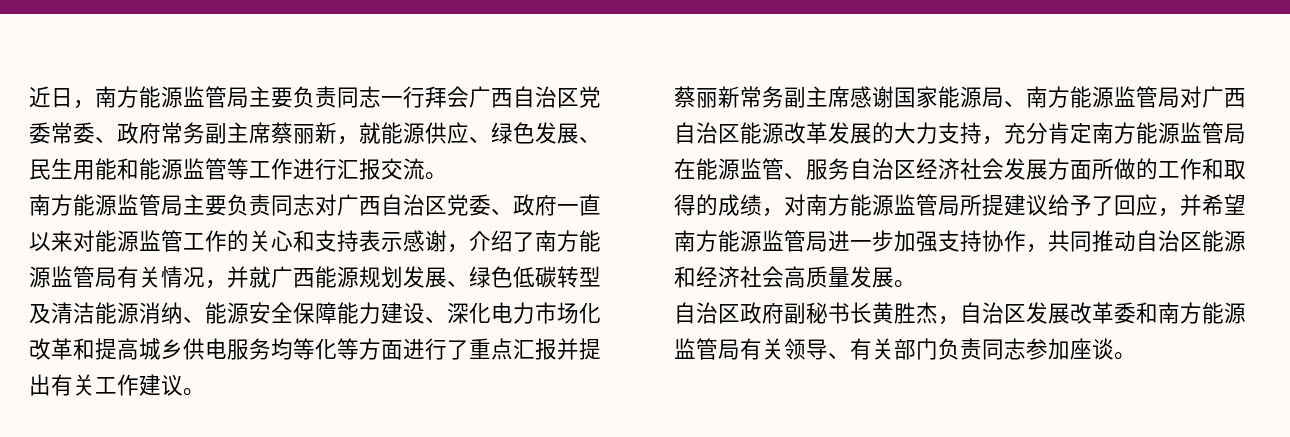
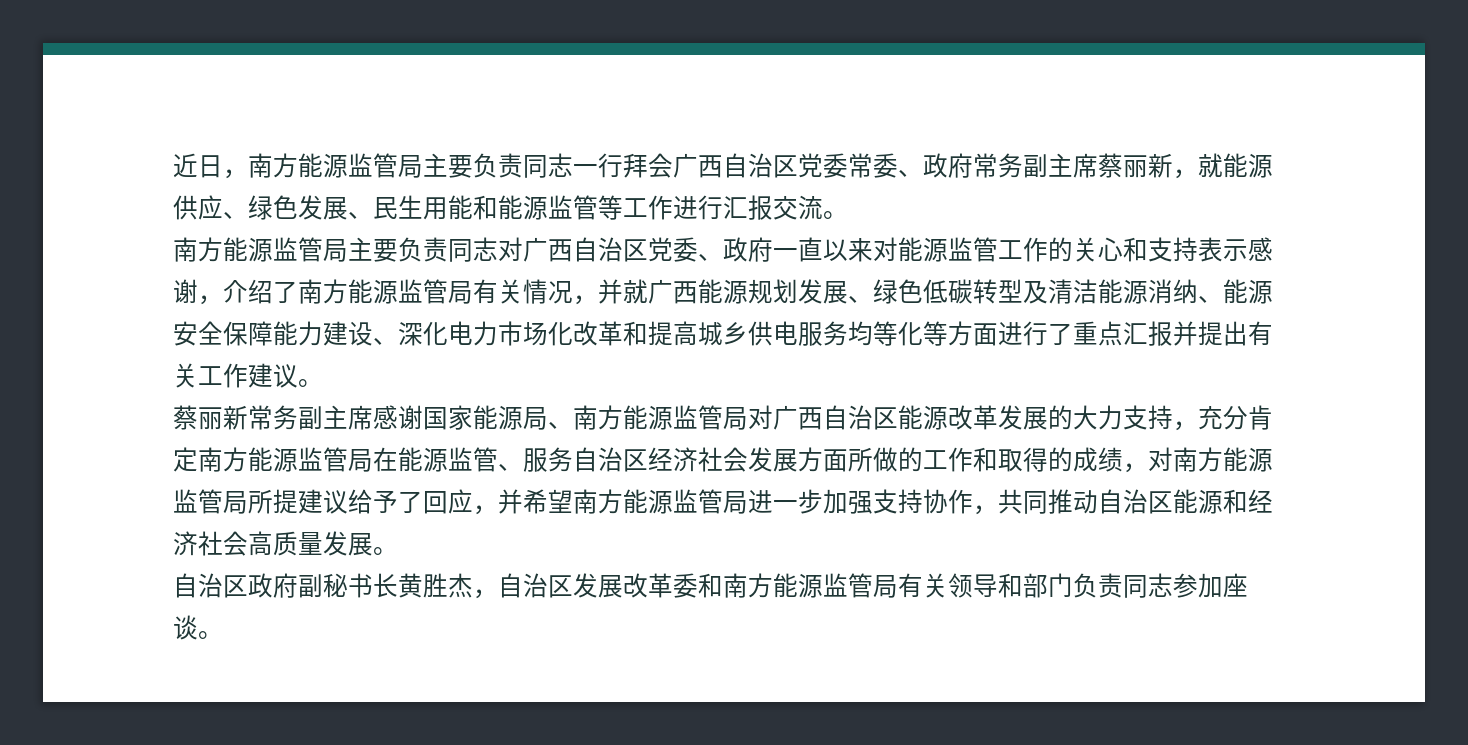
[828,338,894,360] 、有关 -> [998,573,1023,598] 和

